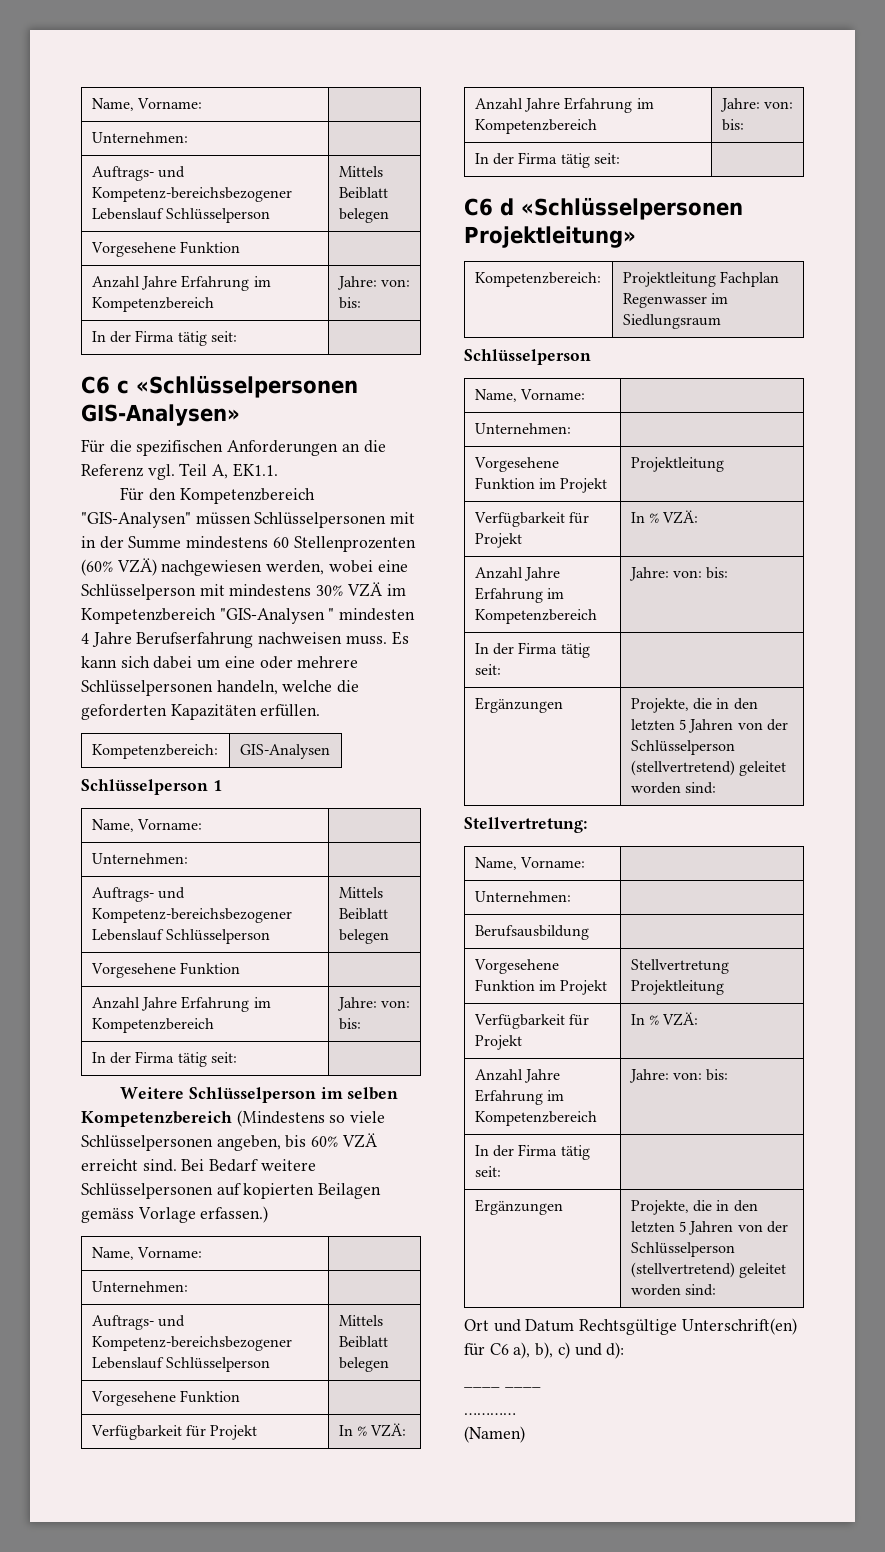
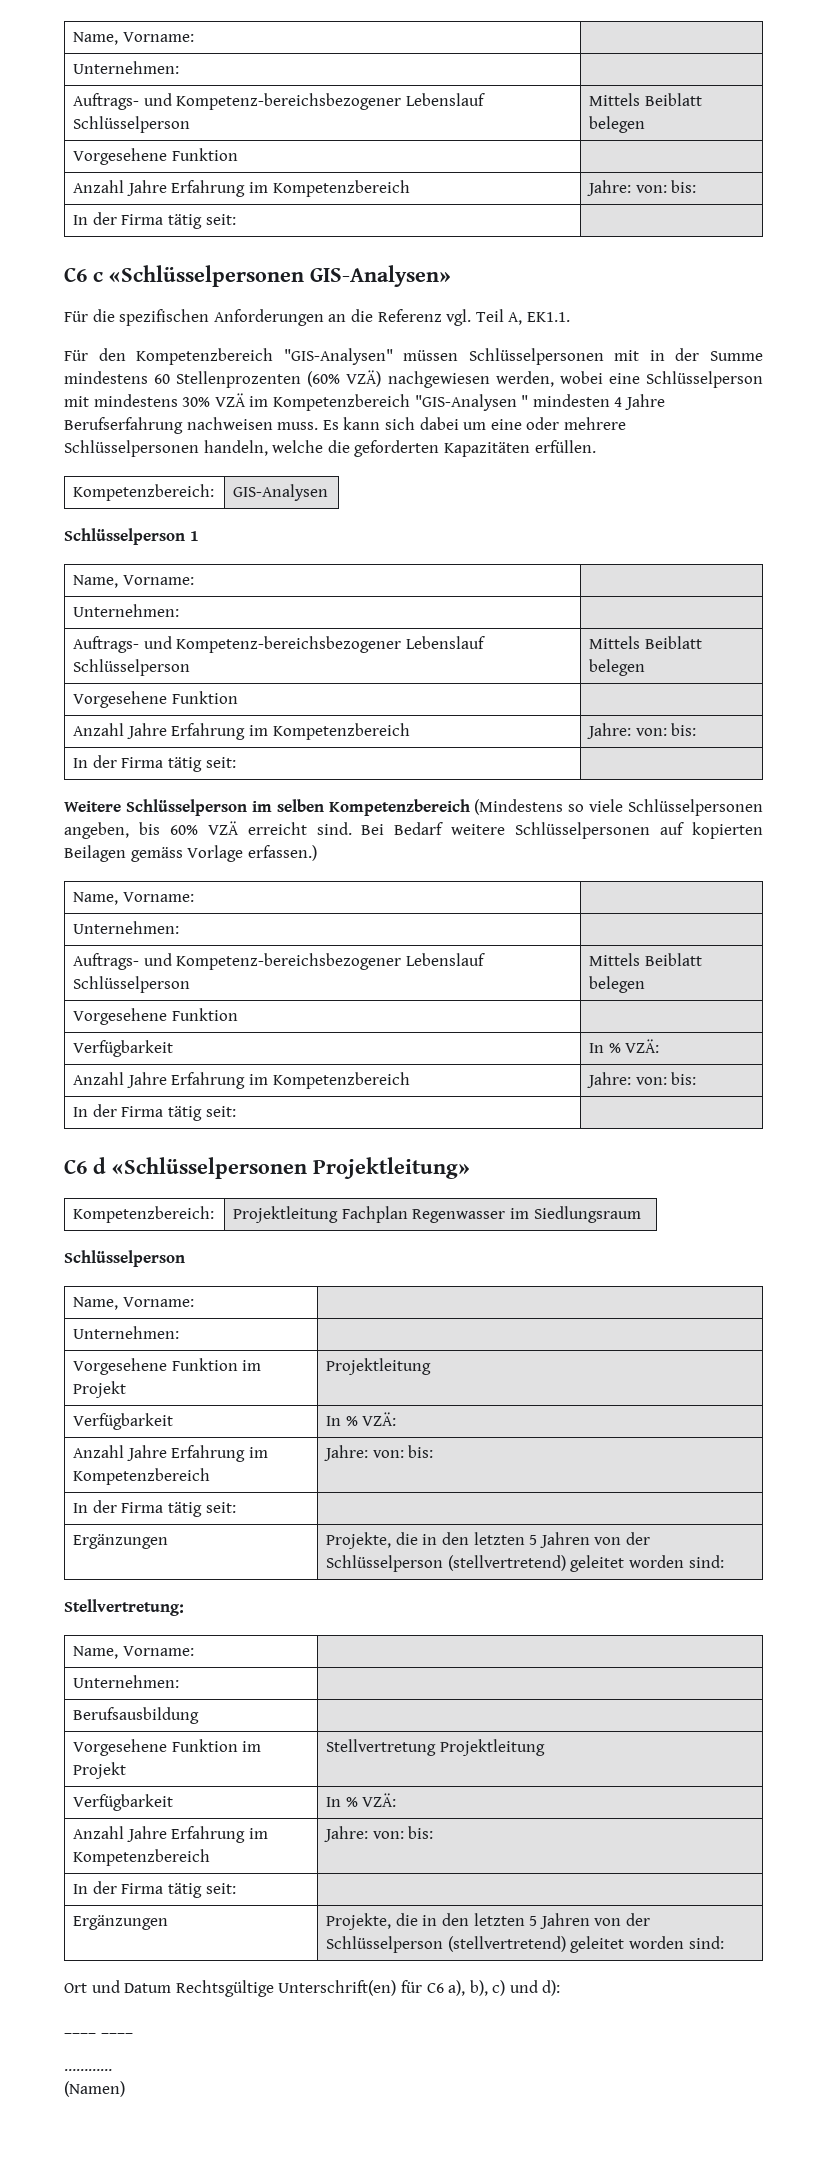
[185,1425,258,1440] für Projekt -> (174, 1048) none
[568,512,589,524] [474,533,522,548] für Projekt -> (174, 1421) none
[568,1014,589,1026] [474,1035,522,1050] für Projekt -> (174, 1802) none

